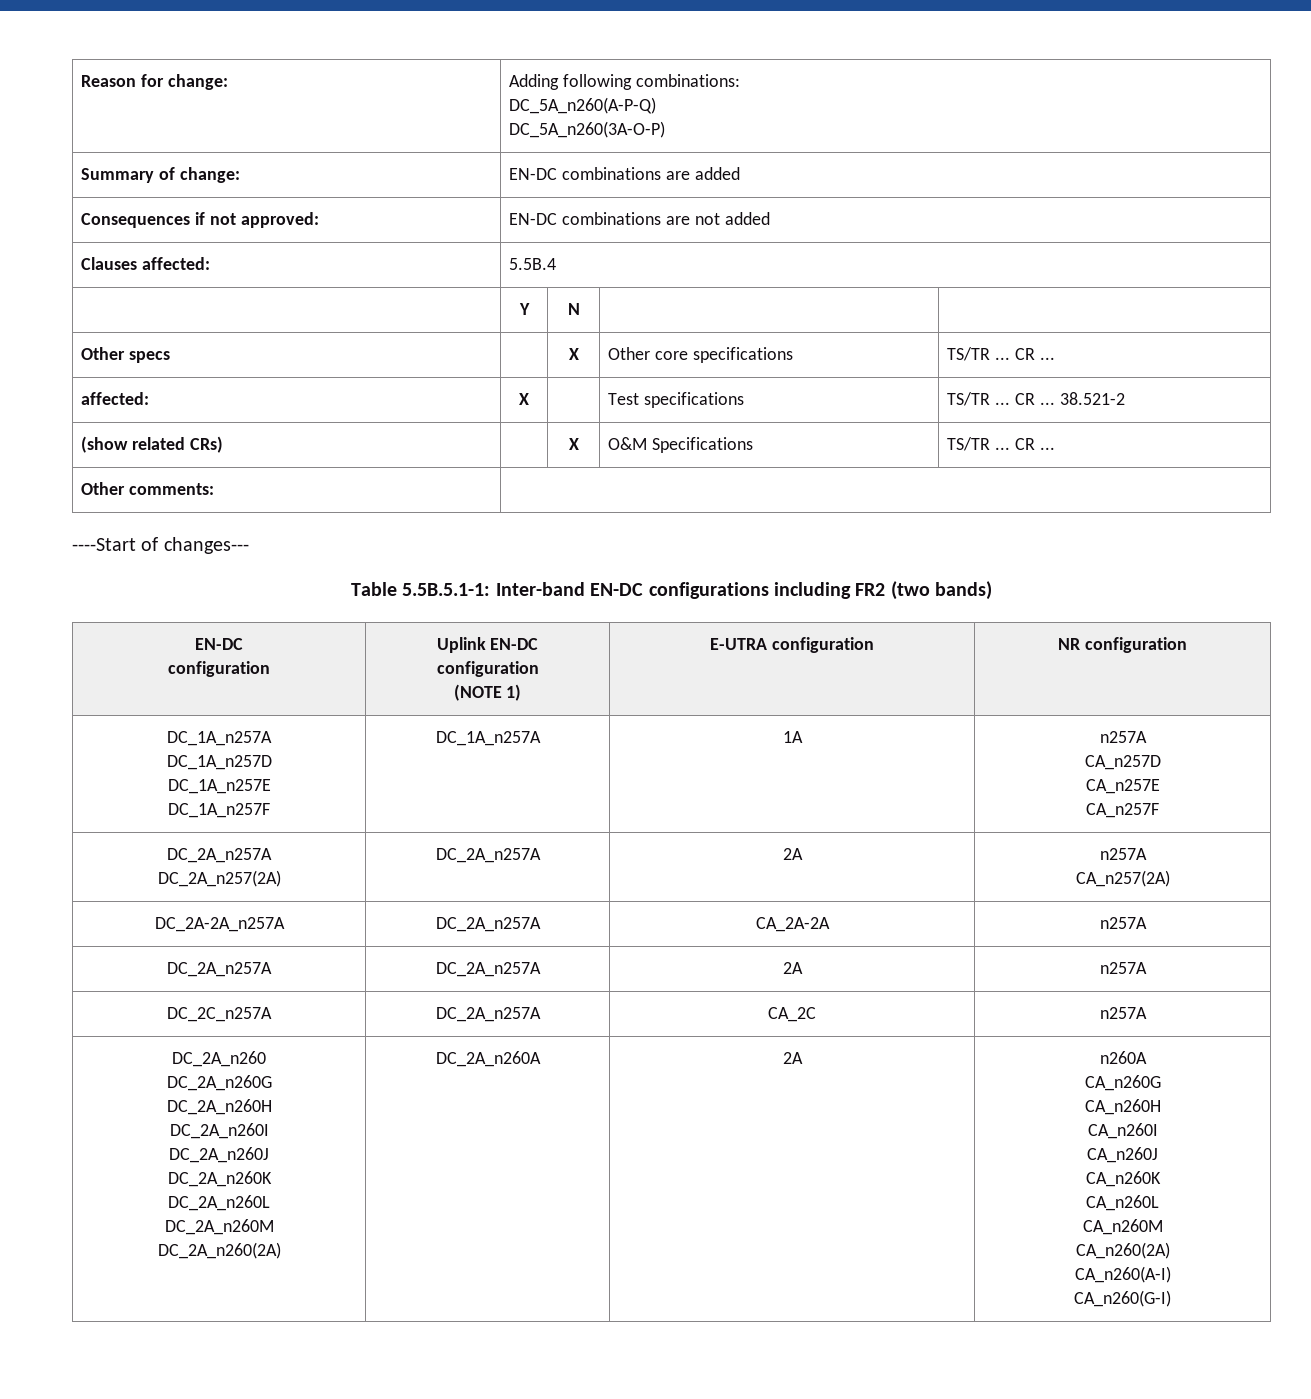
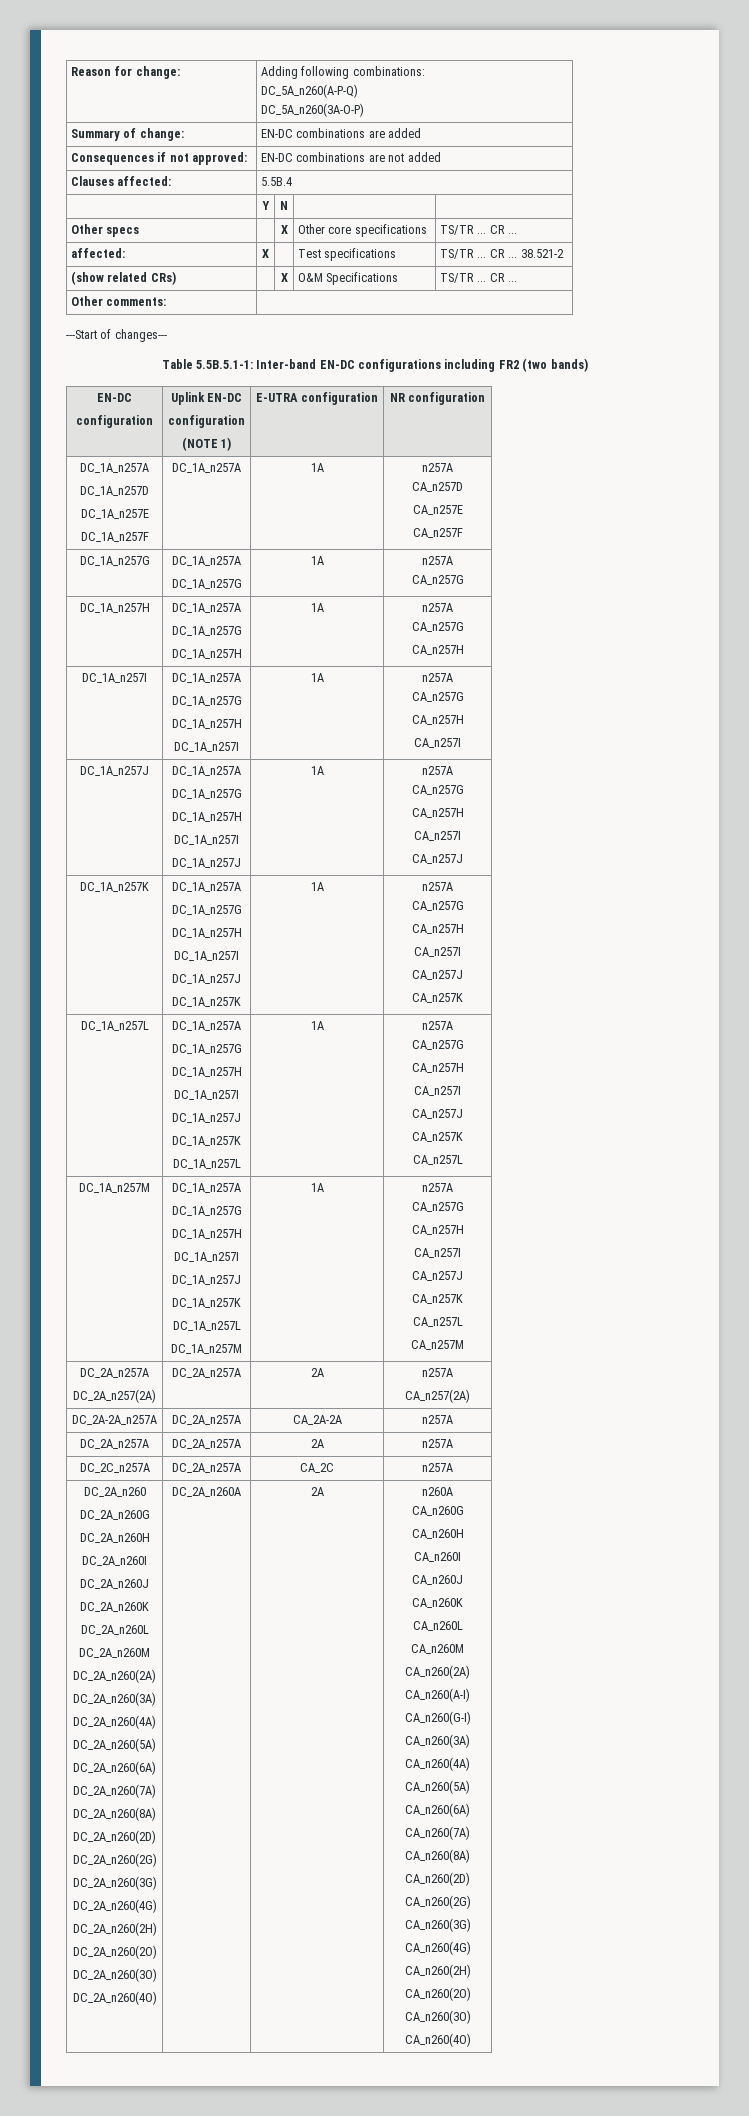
[72,538,136,551] ----Start -> [66,330,97,339] ---Start
(1159, 810) none -> [79,556,150,566] [172,556,241,566] [171,579,242,589] [310,556,324,565] [422,556,453,565] [411,575,464,585] [79,603,150,613] [172,603,241,613] [171,626,242,636] [171,649,242,659] [310,603,324,612] [422,603,453,612] [411,622,464,632] [411,645,464,655] [82,673,147,683] [172,673,241,683] [171,696,242,706] [171,719,242,729] [174,742,239,752] [310,673,324,682] [422,673,453,682] [411,692,464,702] [411,715,464,725] [414,738,461,748] [80,766,149,776] [172,766,241,776] [171,789,242,799] [171,812,242,822] [174,835,239,845] [172,858,241,868] [310,766,324,775] [422,766,453,775] [411,785,464,795] [411,808,464,818] [414,831,461,841] [412,854,463,864] [80,882,149,892] [172,882,241,892] [171,905,242,915] [171,928,242,938] [174,951,239,961] [172,974,241,984] [172,997,241,1007] [310,882,324,891] [422,882,453,891] [411,901,464,911] [411,924,464,934] [414,947,461,957] [412,970,463,980] [412,993,463,1003] [80,1021,149,1031] [172,1021,241,1031] [171,1044,242,1054] [171,1067,242,1077] [174,1090,239,1100] [172,1113,241,1123] [172,1136,241,1146] [172,1159,241,1169] [310,1021,324,1030] [422,1021,453,1030] [411,1040,464,1050] [411,1063,464,1073] [414,1086,461,1096] [412,1109,463,1119] [412,1132,463,1142] [412,1155,463,1165] [79,1183,150,1193] [172,1183,241,1193] [171,1206,242,1216] [171,1229,242,1239] [174,1252,239,1262] [172,1275,241,1285] [172,1298,241,1308] [172,1321,241,1331] [171,1344,242,1354] [310,1183,324,1192] [422,1183,453,1192] [411,1202,464,1212] [411,1225,464,1235] [414,1248,461,1258] [412,1271,463,1281] [412,1294,463,1304] [412,1317,463,1327] [411,1340,464,1350] // DC_1A_n257G | DC_1A_n257A // DC_1A_n257G | 1A | n257A // CA_n257G // DC_1A_n257H | DC_1A_n257A // DC_1A_n257G // DC_1A_n257H | 1A | n257A // CA_n257G // CA_n257H // DC_1A_n257I | DC_1A_n257A // DC_1A_n257G // DC_1A_n257H // DC_1A_n257I | 1A | n257A // CA_n257G // CA_n257H // CA_n257I // DC_1A_n257J | DC_1A_n257A // DC_1A_n257G // DC_1A_n257H // DC_1A_n257I // DC_1A_n257J | 1A | n257A // CA_n257G // CA_n257H // CA_n257I // CA_n257J // DC_1A_n257K | DC_1A_n257A // DC_1A_n257G // DC_1A_n257H // DC_1A_n257I // DC_1A_n257J // DC_1A_n257K | 1A | n257A // CA_n257G // CA_n257H // CA_n257I // CA_n257J // CA_n257K // DC_1A_n257L | DC_1A_n257A // DC_1A_n257G // DC_1A_n257H // DC_1A_n257I // DC_1A_n257J // DC_1A_n257K // DC_1A_n257L | 1A | n257A // CA_n257G // CA_n257H // CA_n257I // CA_n257J // CA_n257K // CA_n257L // DC_1A_n257M | DC_1A_n257A // DC_1A_n257G // DC_1A_n257H // DC_1A_n257I // DC_1A_n257J // DC_1A_n257K // DC_1A_n257L // DC_1A_n257M | 1A | n257A // CA_n257G // CA_n257H // CA_n257I // CA_n257J // CA_n257K // CA_n257L // CA_n257M
(281, 1250) none -> [73,1692,156,1706] [73,1715,156,1729] [73,1738,156,1752] [73,1761,156,1775] [73,1784,156,1798] [73,1807,156,1821] [73,1830,156,1844] [72,1853,157,1867] [72,1876,157,1890] [72,1899,157,1913] [72,1922,157,1936] [72,1945,157,1959] [72,1968,157,1982] [72,1991,157,2005] // DC_2A_n260(3A) // DC_2A_n260(4A) // DC_2A_n260(5A) // DC_2A_n260(6A) // DC_2A_n260(7A) // DC_2A_n260(8A) // DC_2A_n260(2D) // DC_2A_n260(2G) // DC_2A_n260(3G) // DC_2A_n260(4G) // DC_2A_n260(2H) // DC_2A_n260(2O) // DC_2A_n260(3O) // DC_2A_n260(4O)
(1171, 1298) none -> [405,1734,470,1748] [405,1757,470,1771] [405,1780,470,1794] [405,1803,470,1817] [405,1826,470,1840] [405,1849,470,1863] [405,1872,470,1886] [404,1895,471,1909] [404,1918,471,1932] [404,1941,471,1955] [404,1964,471,1978] [404,1987,471,2001] [404,2010,471,2024] [404,2033,471,2047] // CA_n260(3A) // CA_n260(4A) // CA_n260(5A) // CA_n260(6A) // CA_n260(7A) // CA_n260(8A) // CA_n260(2D) // CA_n260(2G) // CA_n260(3G) // CA_n260(4G) // CA_n260(2H) // CA_n260(2O) // CA_n260(3O) // CA_n260(4O)

